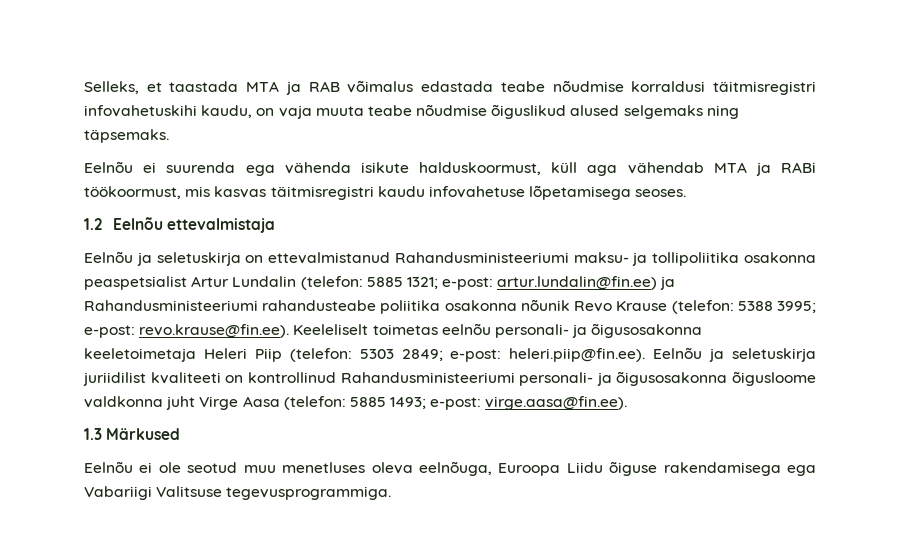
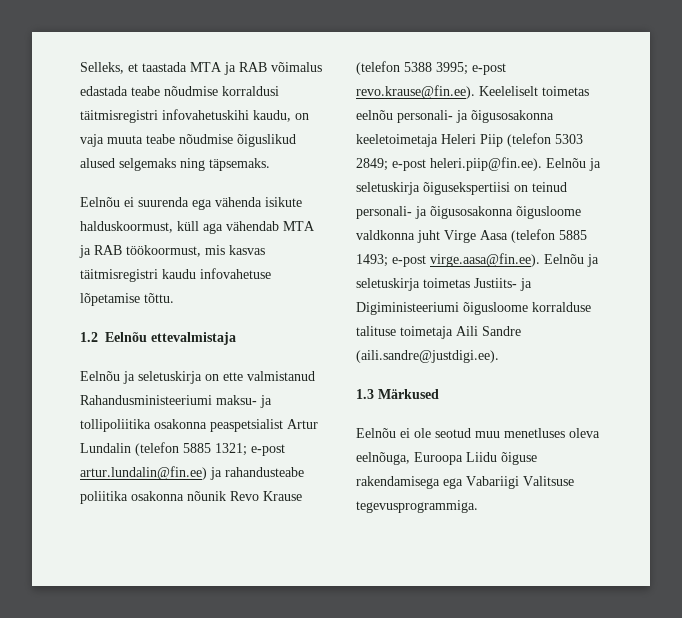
[780,162,816,173] RABi -> [94,245,122,255] RAB
[529,185,687,200] lõpetamisega seoses. -> [80,293,174,306] lõpetamise tõttu.
[268,252,391,264] ettevalmistanud -> [223,371,315,381] ette valmistanud
[300,276,363,290] (telefon: -> [135,442,179,456] (telefon
[442,277,494,290] e-post: -> [251,444,285,456] e-post
[84,300,258,311] Rahandusministeeriumi -> (222, 473) none
[671,300,734,314] (telefon: -> [356,61,400,75] (telefon
[84,325,135,338] e-post: -> [472,63,506,75] e-post
[289,348,352,362] (telefon: -> [507,133,551,147] (telefon
[450,349,502,362] e-post: -> [392,159,426,171] e-post
[83,372,515,386] juriidilist kvaliteeti on kontrollinud Rahandusministeeriumi -> [423,182,567,195] õigusekspertiisi on teinud
[283,396,346,410] (telefon: -> [511,229,555,243] (telefon
[430,397,482,410] e-post: -> [392,255,426,267] e-post
(628, 403) none -> [544,254,599,267] [356,278,532,291] [356,302,591,315] [356,326,521,339] [356,350,499,363] Eelnõu ja seletuskirja toimetas Justiits- ja Digiministeeriumi õigusloome korralduse talituse toimetaja Aili Sandre (aili.sandre@justdigi.ee).

